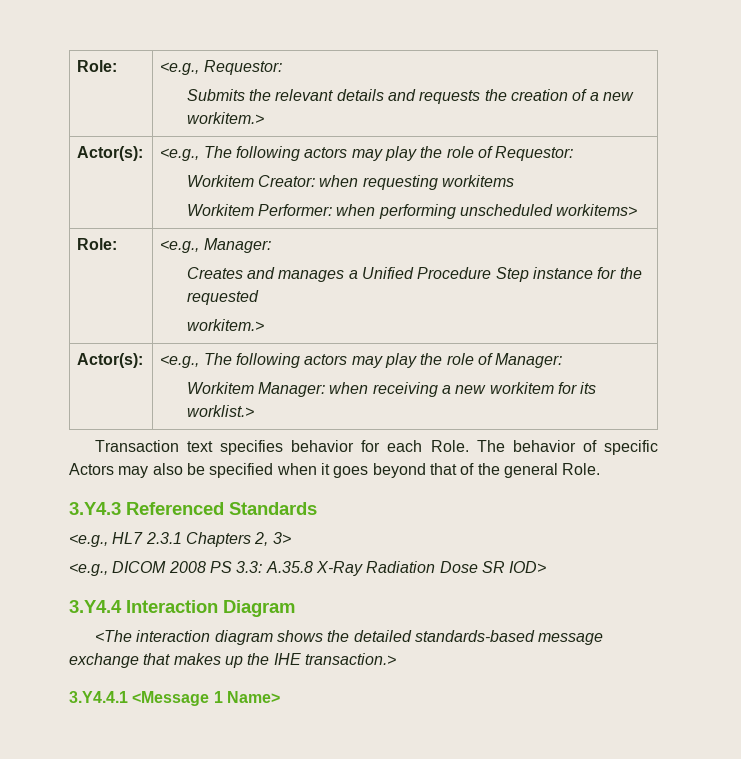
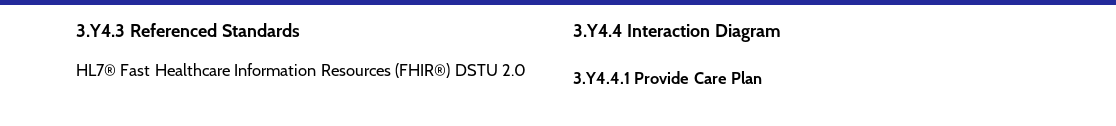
[77,60,118,72] [160,60,282,75] [186,89,635,104] [186,112,264,124] [77,146,144,161] [160,146,574,161] [186,175,515,190] [186,204,638,219] [77,238,118,250] [160,238,271,253] [186,267,642,282] [186,290,259,305] [186,319,264,331] [77,353,144,368] [160,353,563,368] [186,382,597,397] [186,405,254,417] [94,440,658,455] [69,463,601,478] [69,502,317,515] [69,532,291,547] [69,561,547,576] [69,600,295,617] [94,630,604,645] [69,653,396,668] [69,691,280,706] Role: | <e.g., Requestor: // Submits the relevant details and requests the creation of a new workitem.> // Actor(s): | <e.g., The following actors may play the role of Requestor: // Workitem Creator: when requesting workitems // Workitem Performer: when performing unscheduled workitems> // Role: | <e.g., Manager: // Creates and manages a Unified Procedure Step instance for the requested // workitem.> // Actor(s): | <e.g., The following actors may play the role of Manager: // Workitem Manager: when receiving a new workitem for its worklist.> // Transaction text specifies behavior for each Role. The behavior of specific Actors may also be specified when it goes beyond that of the general Role. // 3.Y4.3 Referenced Standards // <e.g., HL7 2.3.1 Chapters 2, 3> // <e.g., DICOM 2008 PS 3.3: A.35.8 X-Ray Radiation Dose SR IOD> // 3.Y4.4 Interaction Diagram // <The interaction diagram shows the detailed standards-based message exchange that makes up the IHE transaction.> // 3.Y4.4.1 <Message 1 Name> -> [76,23,300,37] [76,63,527,78] [573,24,781,42] [573,71,763,84] 3.Y4.3 Referenced Standards // HL7® Fast Healthcare Information Resources (FHIR®) DSTU 2.0 // 3.Y4.4 Interaction Diagram // 3.Y4.4.1 Provide Care Plan

